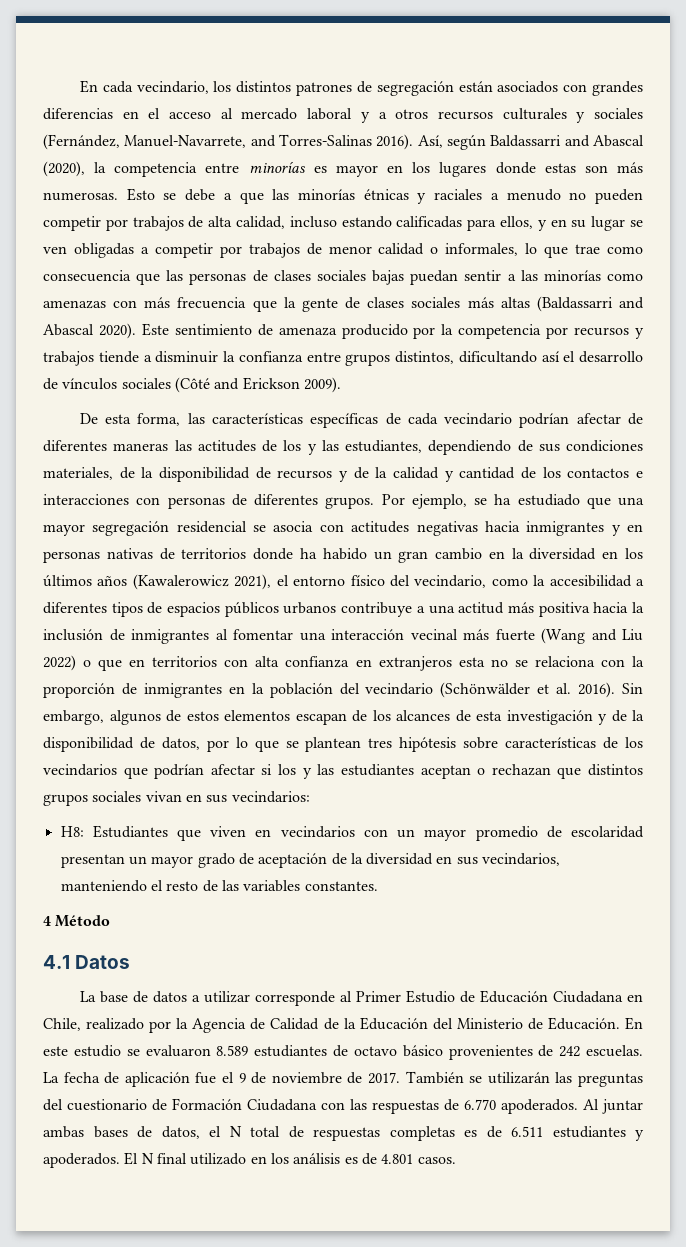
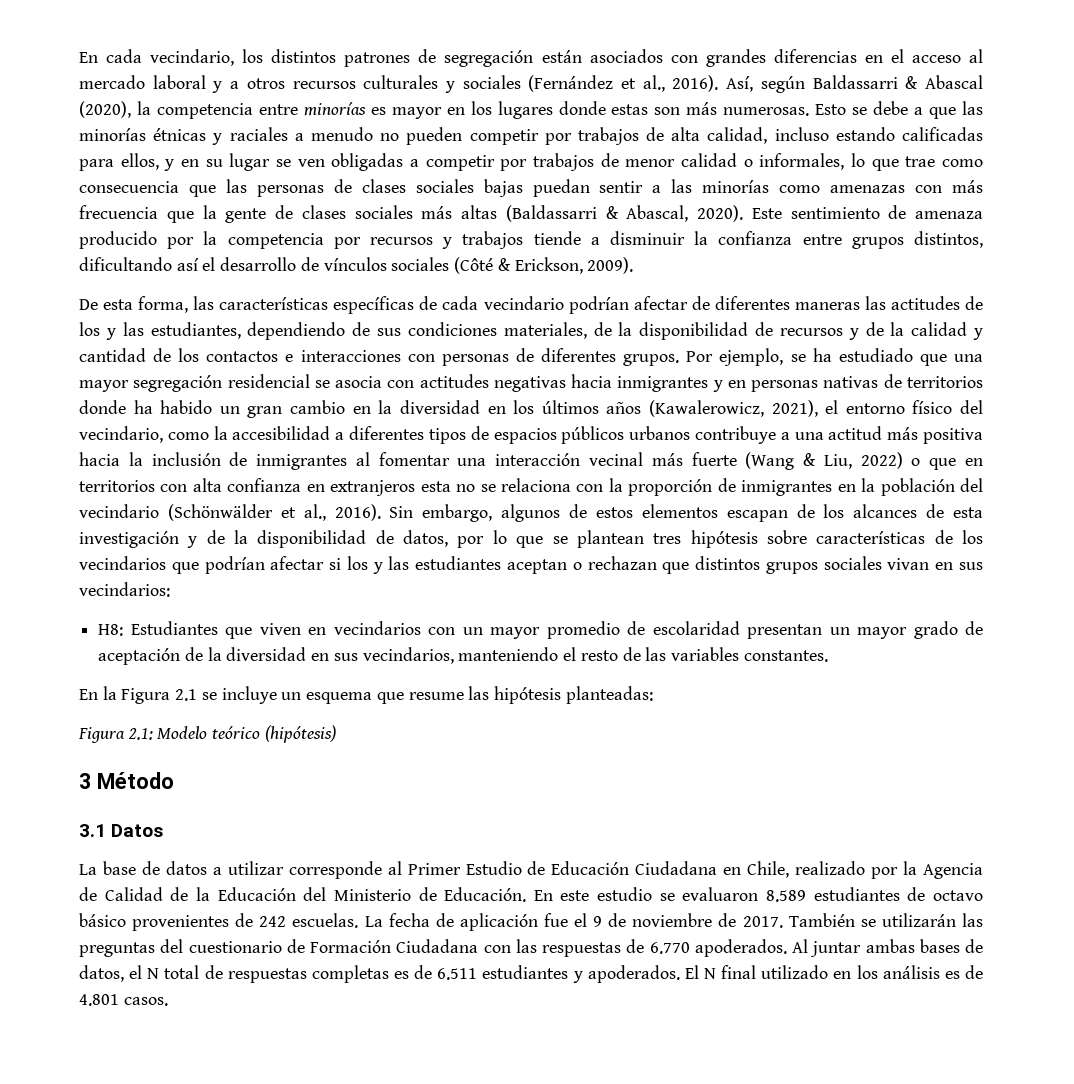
[43,134,372,150] (Fernández, Manuel-Navarrete, and Torres-Salinas -> [528,75,665,92] (Fernández et al.,
[564,135,590,147] and -> [905,76,919,89] &
[619,297,644,309] [43,324,94,336] and Abascal -> [605,205,689,222] & Abascal,
[214,377,300,390] and Erickson -> [497,257,583,274] & Erickson,
[132,574,229,590] (Kawalerowicz -> [648,400,764,417] (Kawalerowicz,
[591,629,643,641] and Liu -> [803,453,852,469] & Liu,
[556,683,572,694] al. -> [303,504,326,521] al.,
[43,916,51,926] 4 -> [79,686,653,704] [78,725,336,743] [79,773,91,789] En la Figura 2.1 se incluye un esquema que resume las hipótesis planteadas: // Figura 2.1: Modelo teórico (hipótesis) // 3
[43,955,70,969] 4.1 -> [79,824,106,837] 3.1

